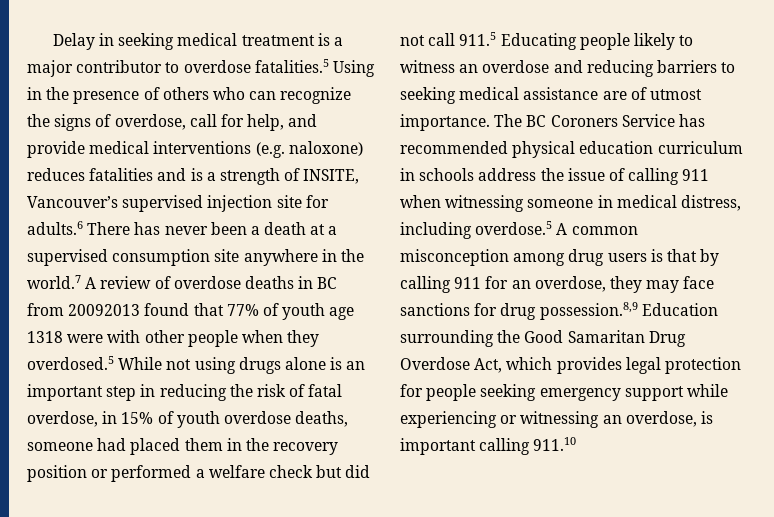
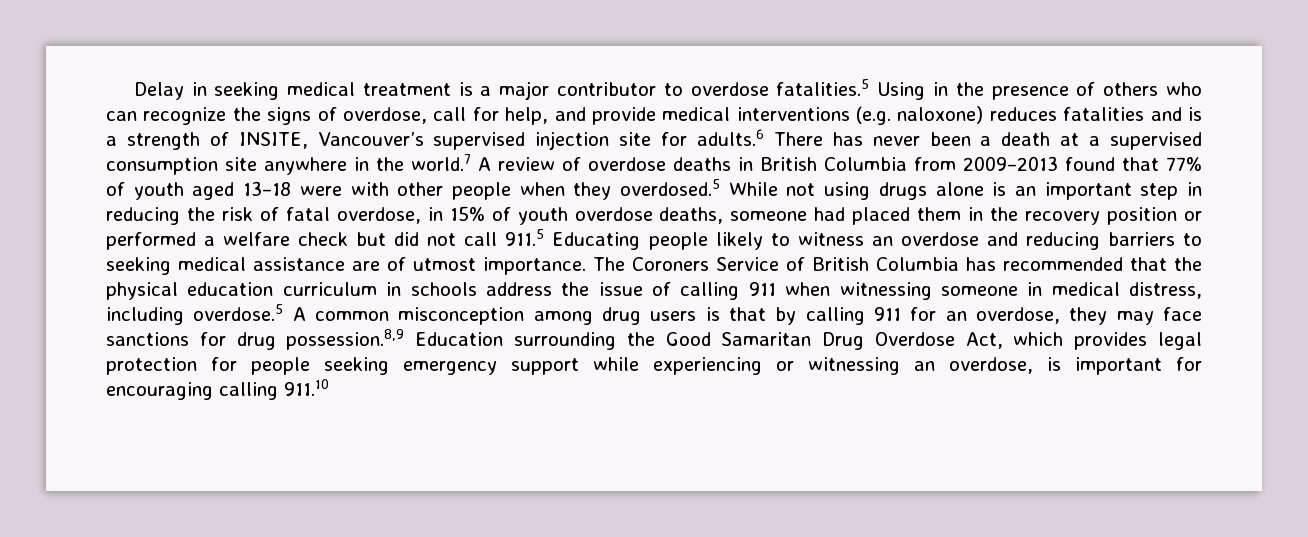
[317,277,338,289] [27,303,141,316] BC from 20092013 -> [760,156,1058,171] British Columbia from 2009–2013
[329,307,355,320] [27,331,63,343] age 1318 -> [192,181,292,200] aged 13–18
[526,115,547,127] BC -> (625, 264) none
[678,114,705,127] [400,141,508,154] has recommended -> [786,257,1202,271] of British Columbia has recommended that the
(476, 446) none -> [1176,357,1202,371] [106,382,213,400] for encouraging

